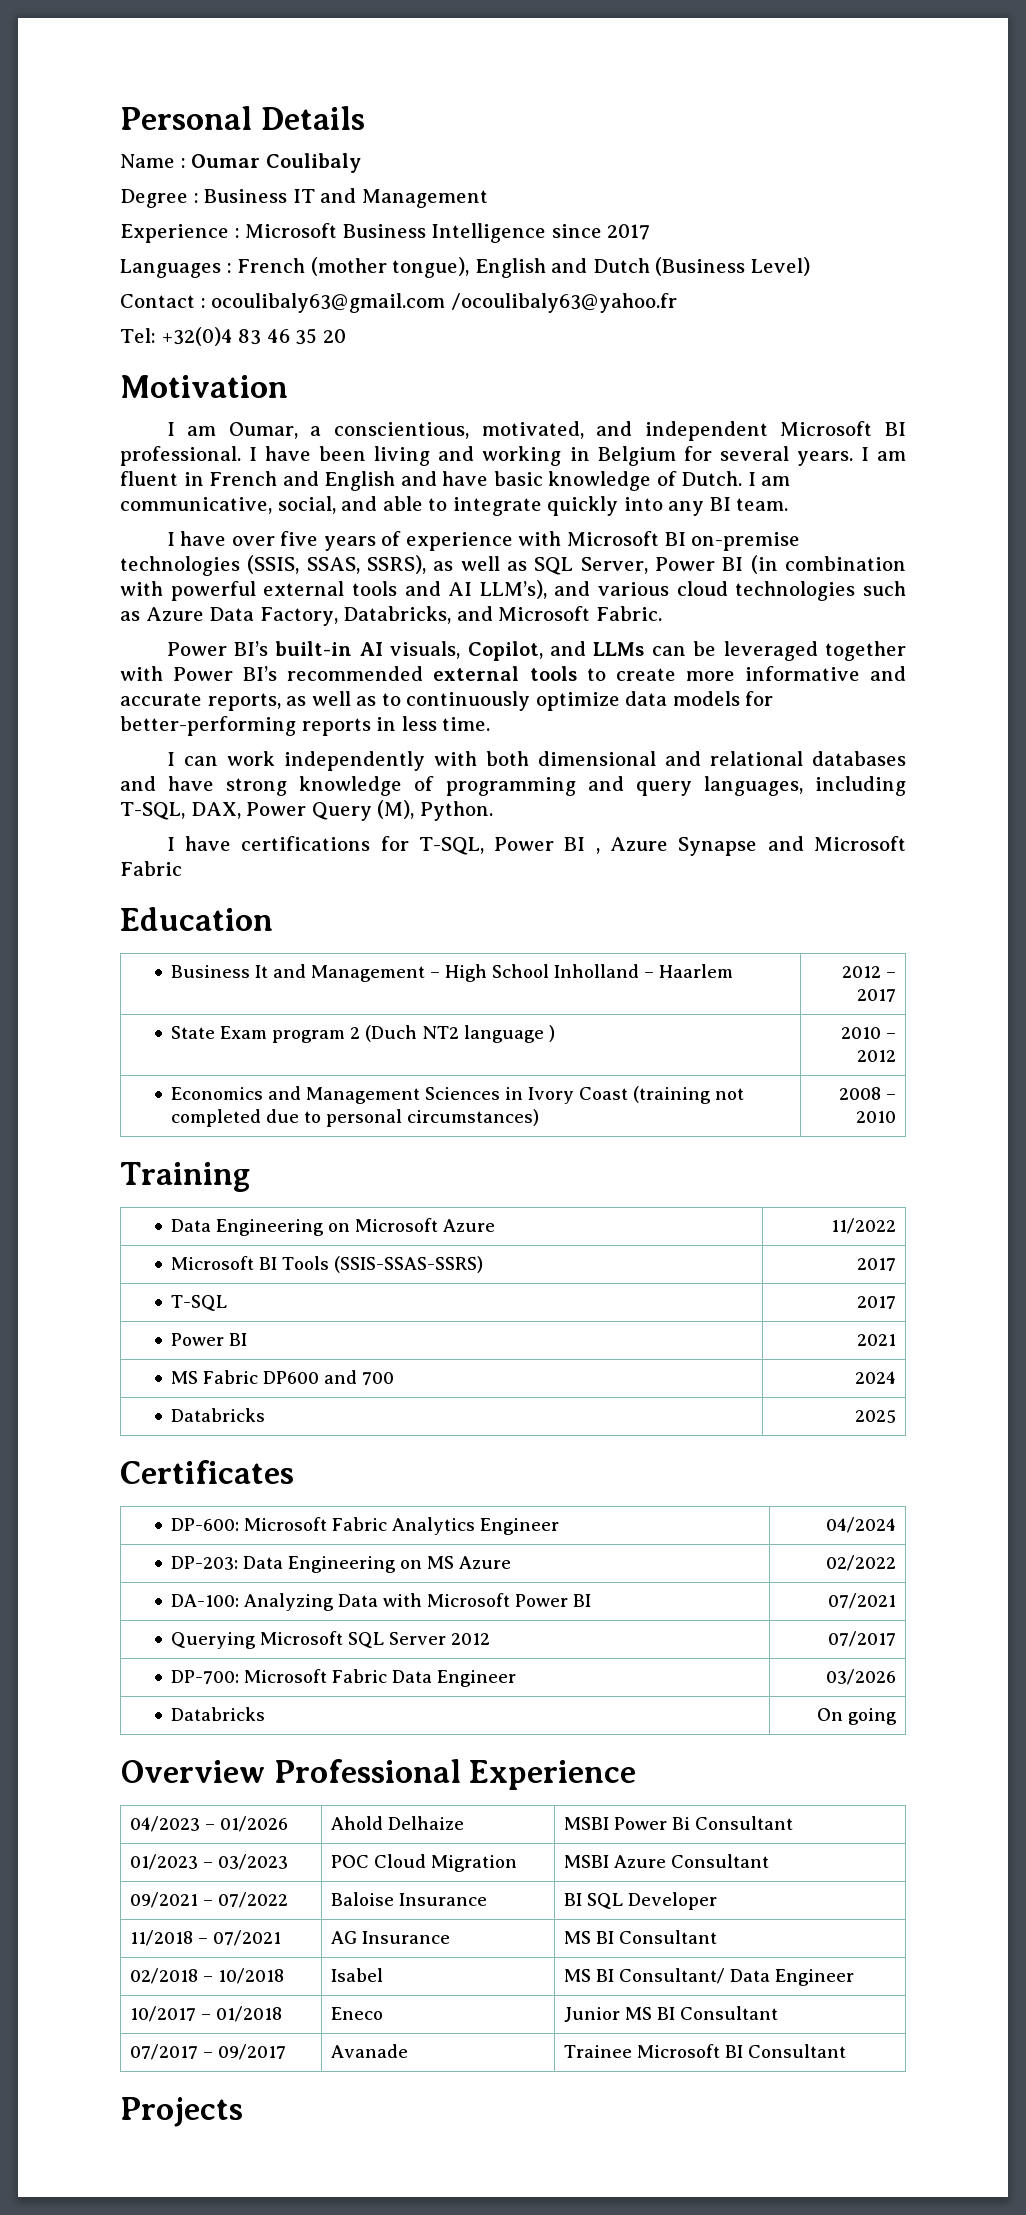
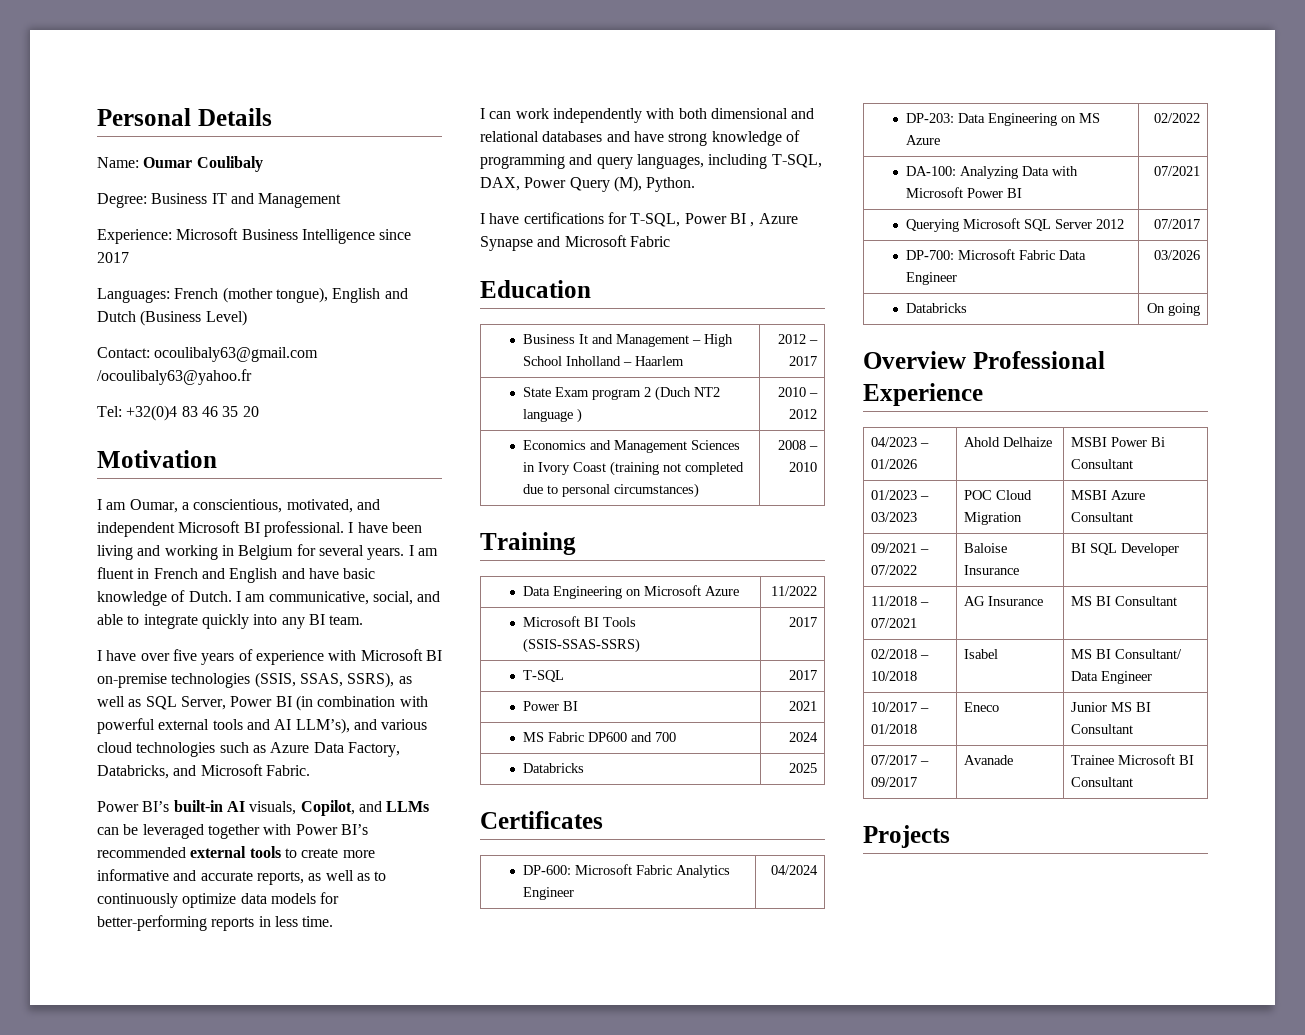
[120,154,186,168] Name : -> [97,157,139,168] Name:
[120,189,199,208] Degree : -> [97,193,147,208] Degree:
[120,224,240,243] Experience : -> [97,229,172,244] Experience:
[120,259,232,278] Languages : -> [97,288,170,303] Languages:
[120,294,206,308] Contact : -> [97,347,150,358] Contact:

